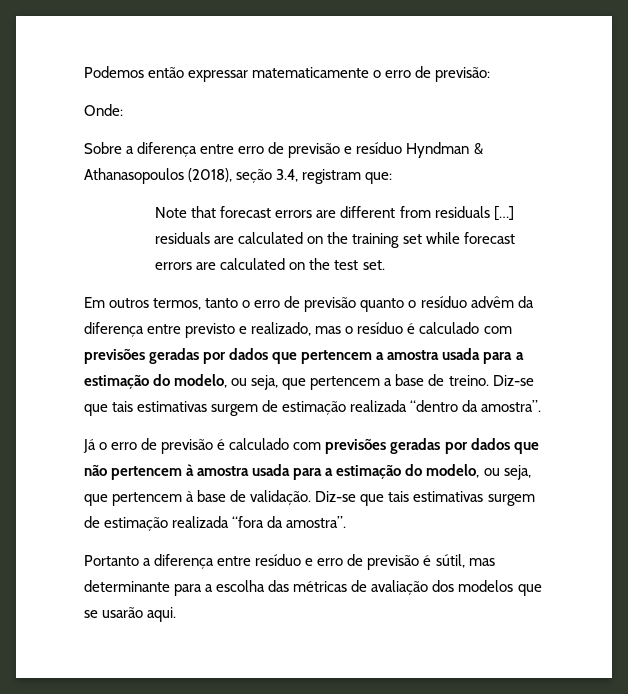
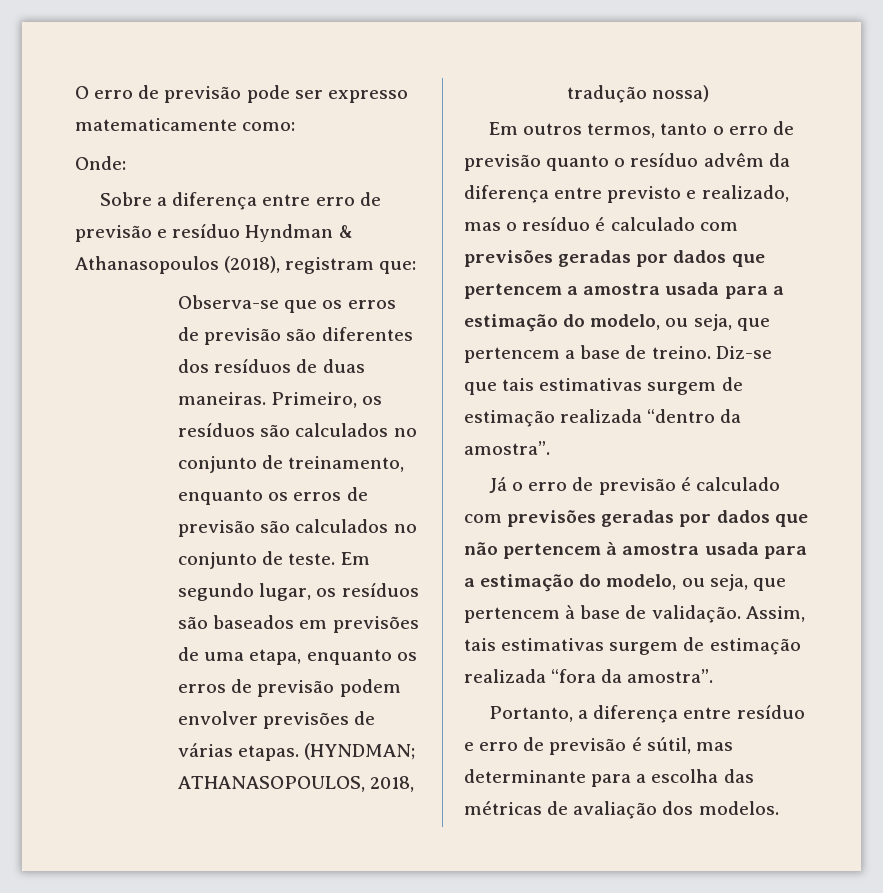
[84,66,491,82] Podemos então expressar matematicamente o erro de previsão: -> [75,85,408,103] [75,118,296,131] O erro de previsão pode ser expresso matematicamente como:
[236,169,299,183] seção 3.4, -> (281, 264) none
[155,206,514,221] [155,232,515,248] [155,258,385,270] Note that forecast errors are different from residuals […] residuals are calculated on the training set while forecast errors are calculated on the test set. -> [178,295,396,313] [178,327,413,345] [178,359,365,373] [178,392,383,408] [178,423,417,437] [178,455,405,473] [178,487,368,505] [178,519,417,537] [178,551,370,569] [178,583,419,601] [178,615,419,633] [178,647,417,665] [178,679,401,697] [178,711,376,729] [178,743,416,761] [178,776,415,792] [567,85,710,103] Observa-se que os erros de previsão são diferentes dos resíduos de duas maneiras. Primeiro, os resíduos são calculados no conjunto de treinamento, enquanto os erros de previsão são calculados no conjunto de teste. Em segundo lugar, os resíduos são baseados em previsões de uma etapa, enquanto os erros de previsão podem envolver previsões de várias etapas. (HYNDMAN; ATHANASOPOULOS, 2018, tradução nossa)
[315,491,385,506] Diz-se que -> [745,606,805,622] Assim,
[84,555,139,566] Portanto -> [489,706,574,722] Portanto,
[458,580,542,596] [84,607,177,622] modelos que se usarão aqui. -> [698,801,779,815] modelos.

